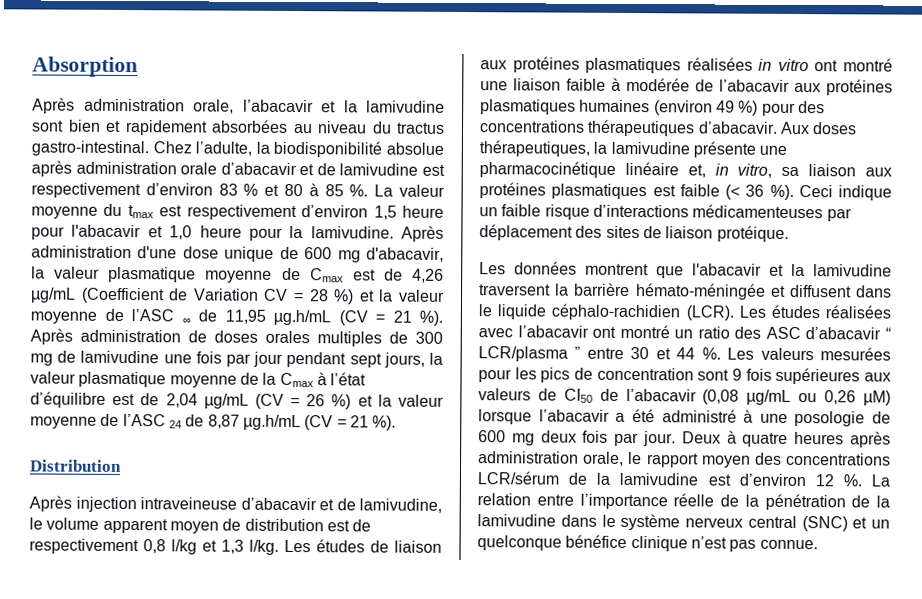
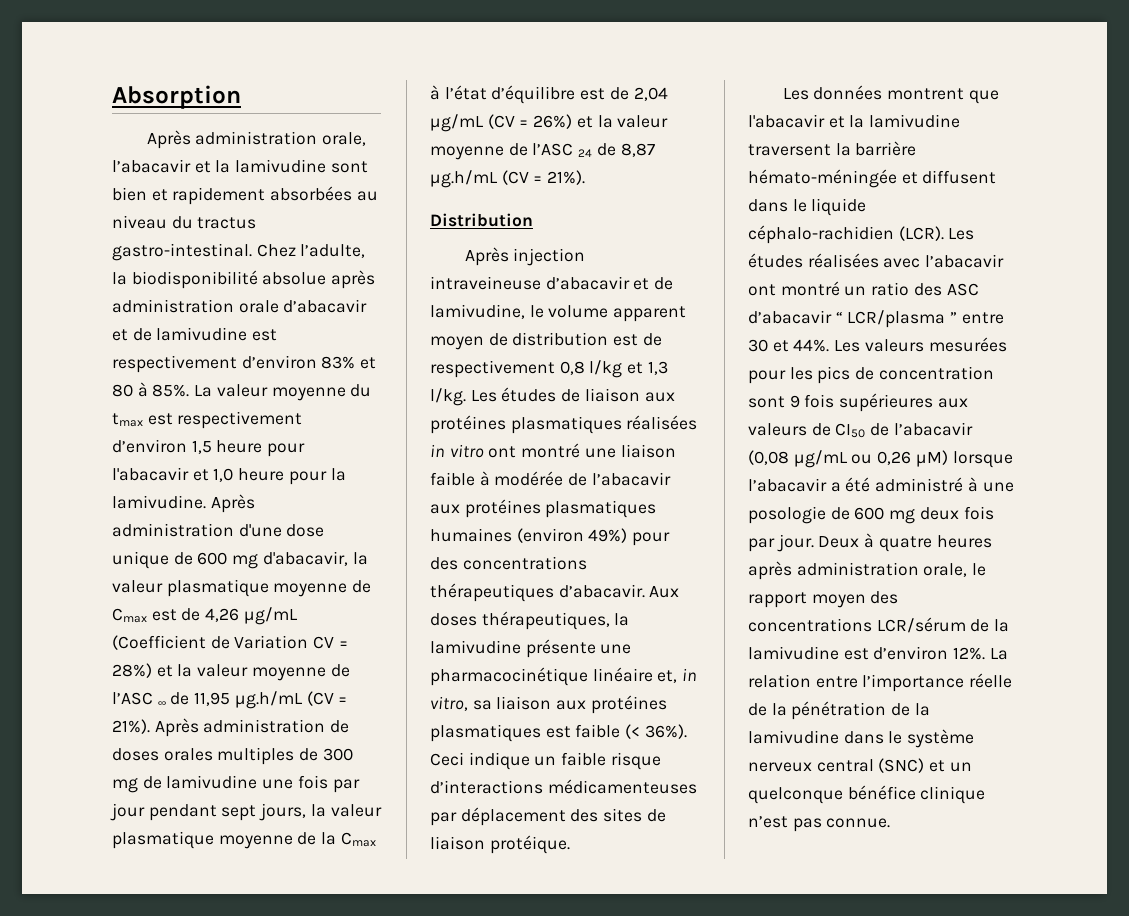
[218,183,259,196] 83 % -> [321,356,356,369] 83%
[324,184,369,197] 85 %. -> [152,384,190,397] 85%.
[308,289,355,305] 28 %) -> [112,663,152,678] 28%)
[392,310,443,326] 21 %). -> [112,719,150,734] 21%).
[306,394,352,410] 26 %) -> [533,114,573,129] 26%)
[349,415,397,431] 21 %). -> [547,170,586,185] 21%).
[715,100,759,116] 49 %) -> [588,528,628,543] 49%)
[745,184,794,200] 36 %). -> [644,724,687,739] 36%).
[676,347,721,360] 44 %. -> [793,339,830,352] 44%.
[814,474,862,487] 12 %. -> [953,647,986,660] 12%.

